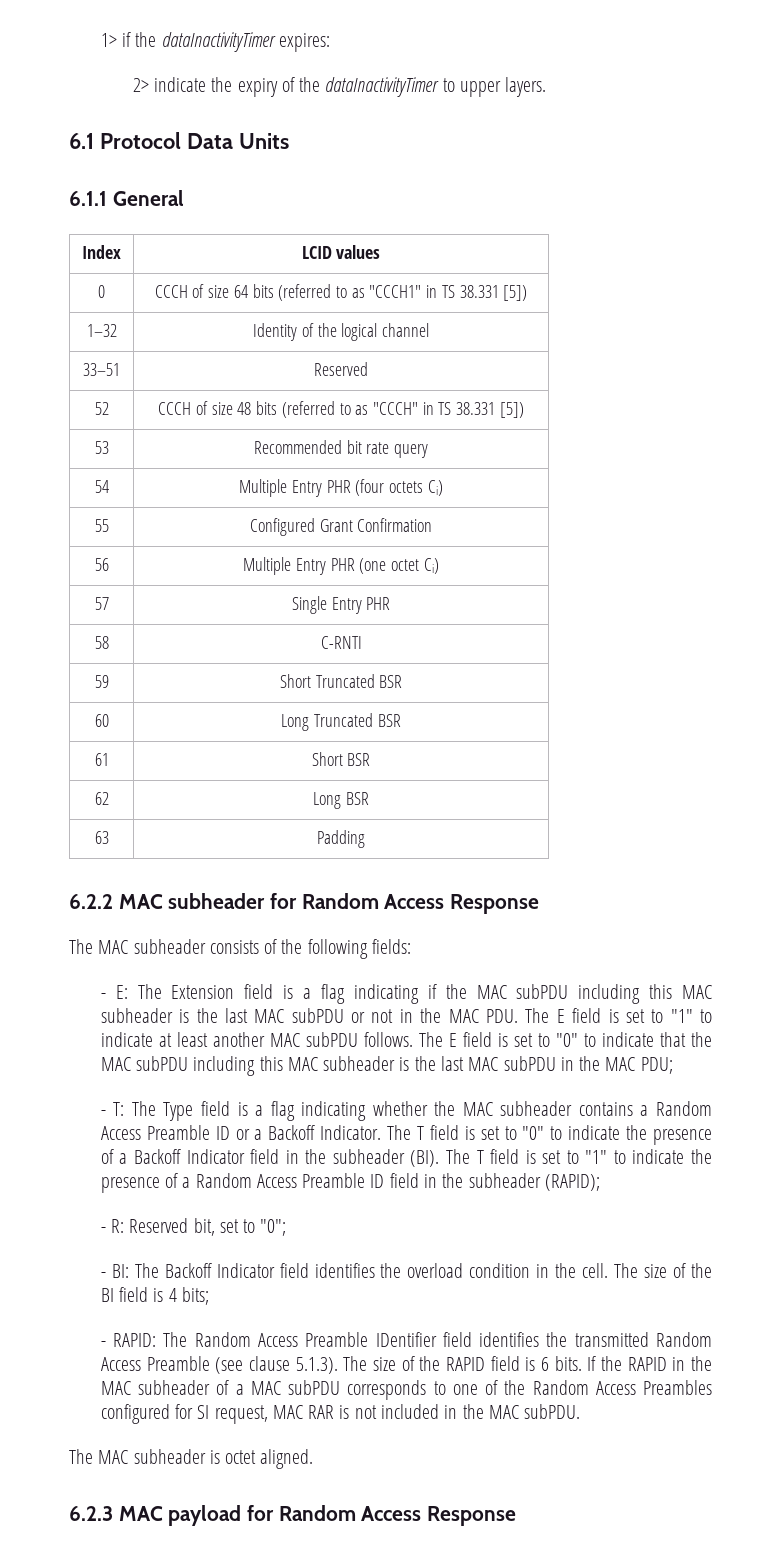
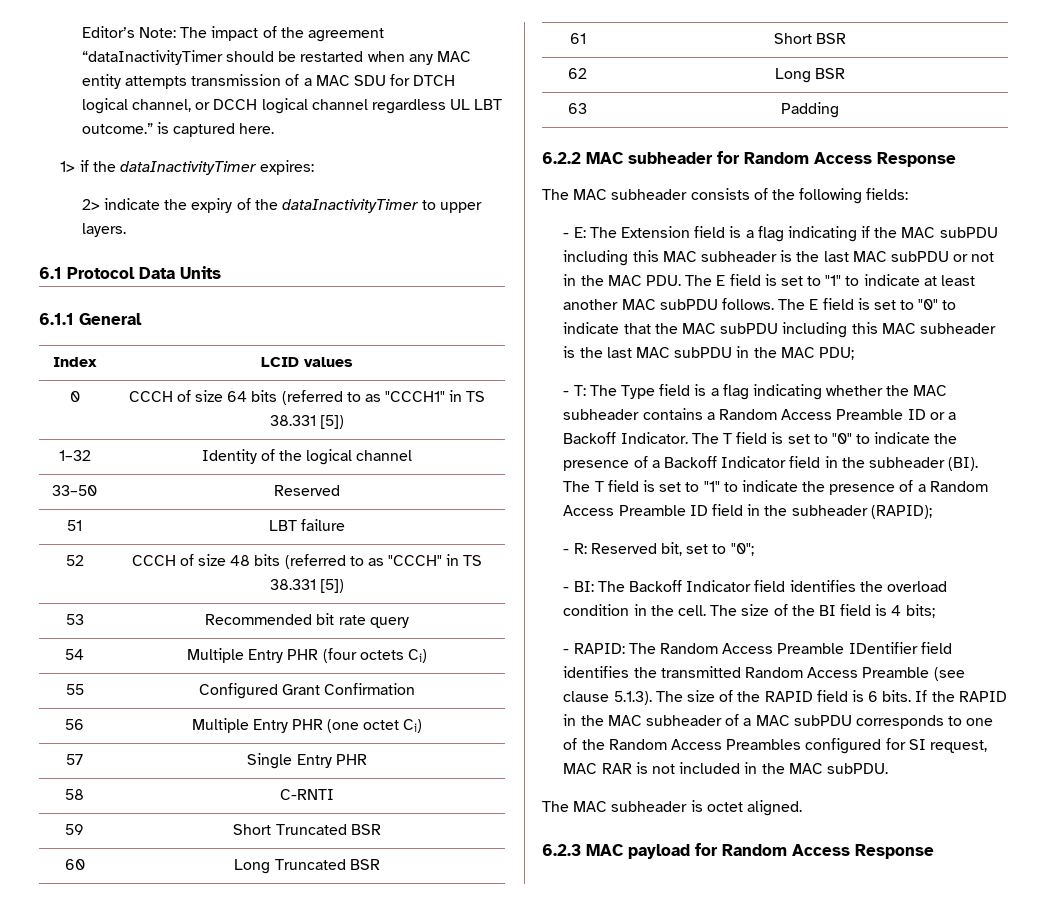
(100, 40) none -> [81,26,385,42] [81,50,472,65] [81,74,456,89] [81,98,503,114] [81,122,275,137] Editor’s Note: The impact of the agreement “dataInactivityTimer should be restarted when any MAC entity attempts transmission of a MAC SDU for DTCH logical channel, or DCCH logical channel regardless UL LBT outcome.” is captured here. //
[83,363,120,376] [314,362,368,376] 33–51 | Reserved -> [52,485,97,496] [274,485,340,496] [67,520,82,531] [268,519,346,531] 33–50 | Reserved // 51 | LBT failure

